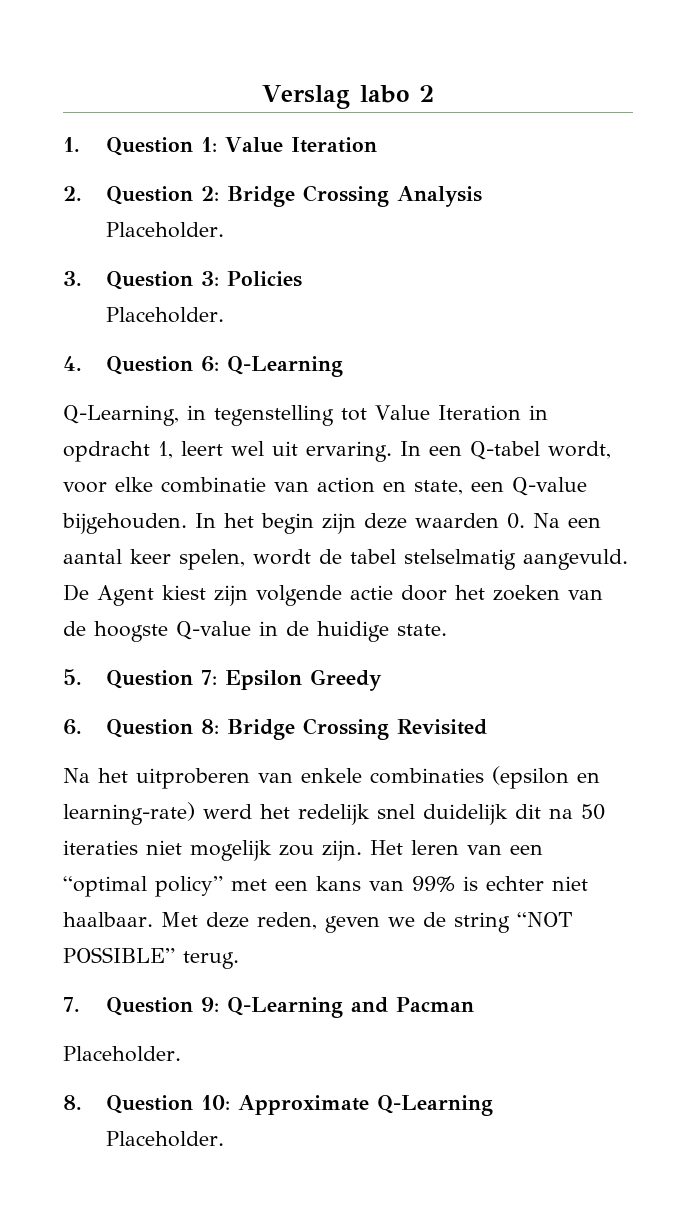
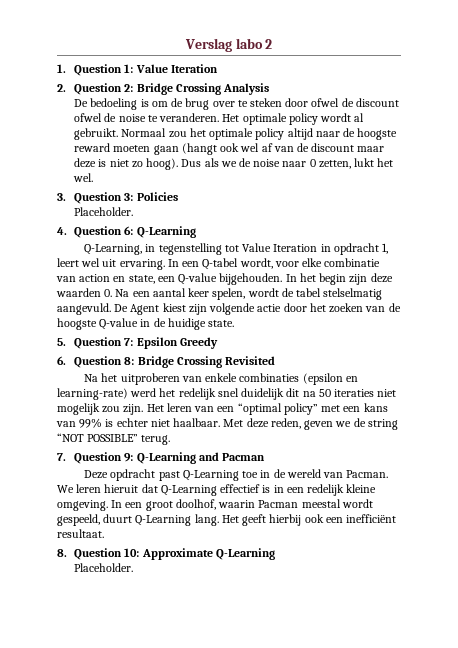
[105,222,224,238] Placeholder. -> [74,98,399,110] [74,113,365,125] [74,128,398,140] [74,143,385,155] [74,158,394,170] [73,173,94,182] De bedoeling is om de brug over te steken door ofwel de discount ofwel de noise te veranderen. Het optimale policy wordt al gebruikt. Normaal zou het optimale policy altijd naar de hoogste reward moeten gaan (hangt ook wel af van de discount maar deze is niet zo hoog). Dus als we de noise naar 0 zetten, lukt het wel.
[63,1046,181,1062] Placeholder. -> [84,469,389,481] [57,484,377,496] [57,499,373,511] [57,514,397,526] [57,529,104,538] Deze opdracht past Q-Learning toe in de wereld van Pacman. We leren hieruit dat Q-Learning effectief is in een redelijk kleine omgeving. In een groot doolhof, waarin Pacman meestal wordt gespeeld, duurt Q-Learning lang. Het geeft hierbij ook een inefficiënt resultaat.

